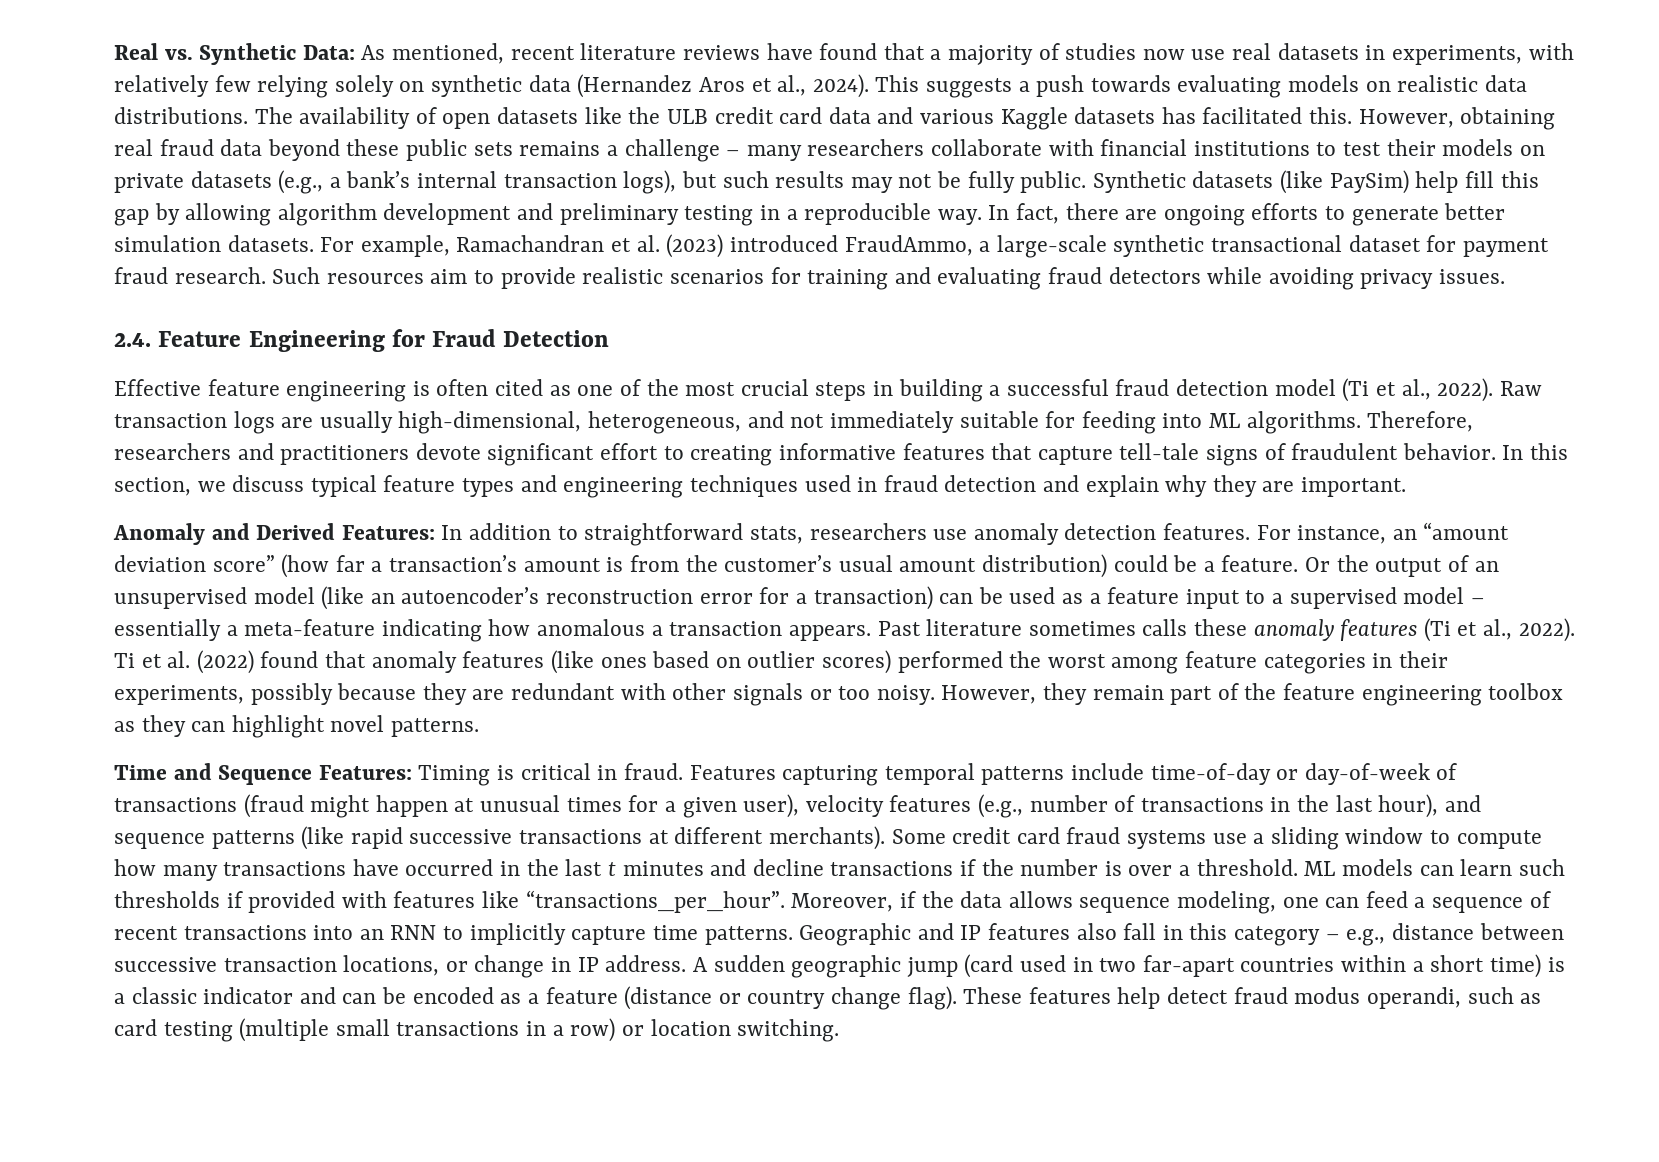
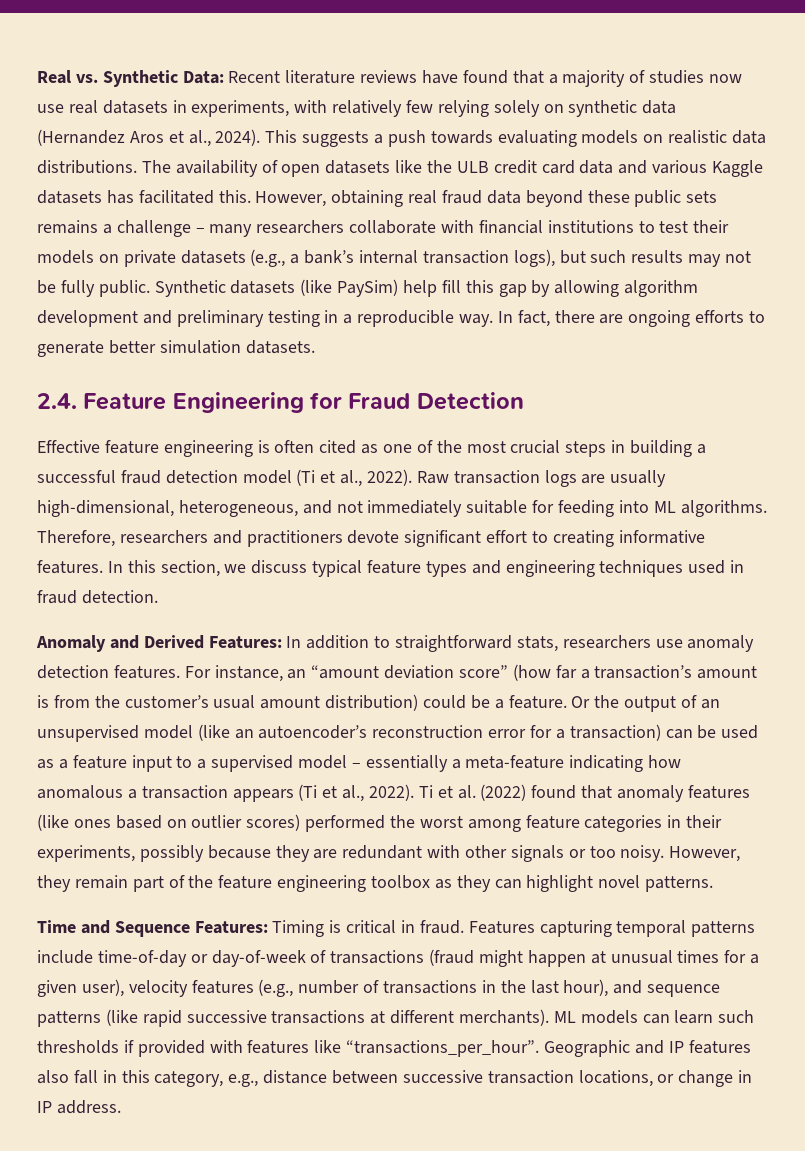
[361,43,575,64] As mentioned, recent -> [228,71,281,83] Recent
[320,234,1549,258] [114,267,1506,290] For example, Ramachandran et al. (2023) introduced FraudAmmo, a large-scale synthetic transactional dataset for payment fraud research. Such resources aim to provide realistic scenarios for training and evaluating fraud detectors while avoiding privacy issues. -> (315, 347) none
[902,443,1496,466] features that capture tell-tale signs of fraudulent behavior. -> [37,560,103,574] features.
[944,475,1407,497] detection and explain why they are important. -> [81,590,158,604] detection.
[788,619,1418,641] appears. Past literature sometimes calls these anomaly features -> [232,789,294,802] appears
[891,827,1542,850] [114,859,1298,881] Some credit card fraud systems use a sliding window to compute how many transactions have occurred in the last t minutes and decline transactions if the number is over a threshold. -> (550, 1017) none
[791,891,1551,914] [114,923,793,945] Moreover, if the data allows sequence modeling, one can feed a sequence of recent transactions into an RNN to implicitly capture time patterns. -> (540, 1048) none
[1234,926,1340,946] category – -> [154,1071,224,1087] category,
[692,954,1565,978] [114,986,1542,1010] [114,1018,840,1042] A sudden geographic jump (card used in two far-apart countries within a short time) is a classic indicator and can be encoded as a feature (distance or country change flag). These features help detect fraud modus operandi, such as card testing (multiple small transactions in a row) or location switching. -> (121, 1107) none

